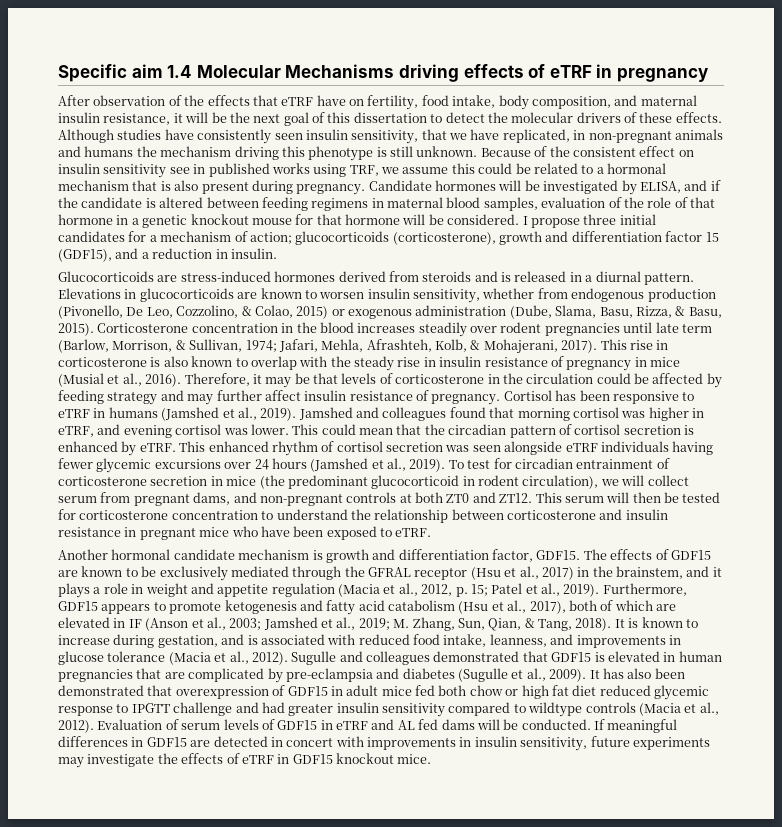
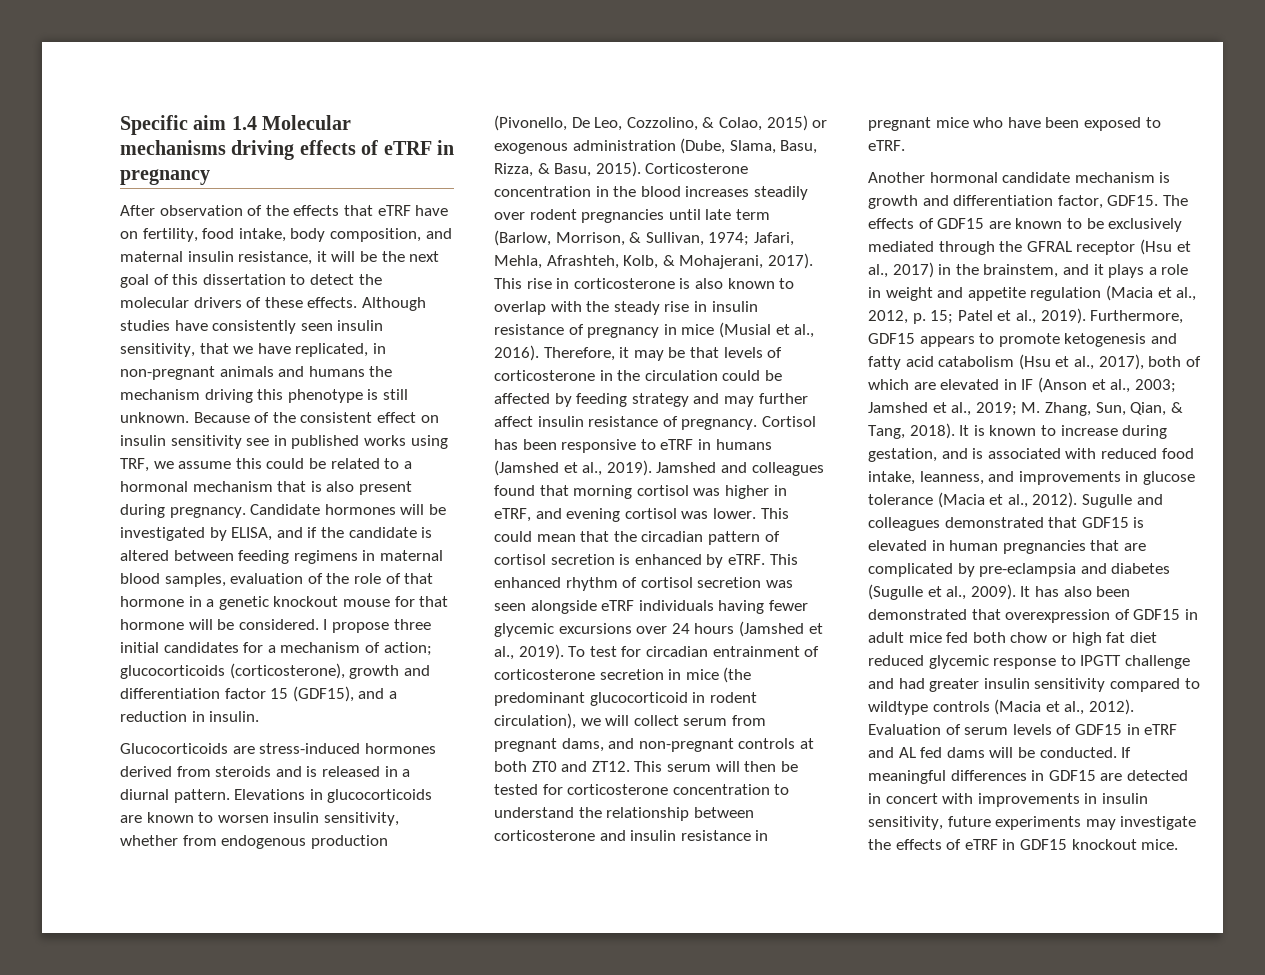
[285,64,395,78] Mechanisms -> [120,140,226,155] mechanisms

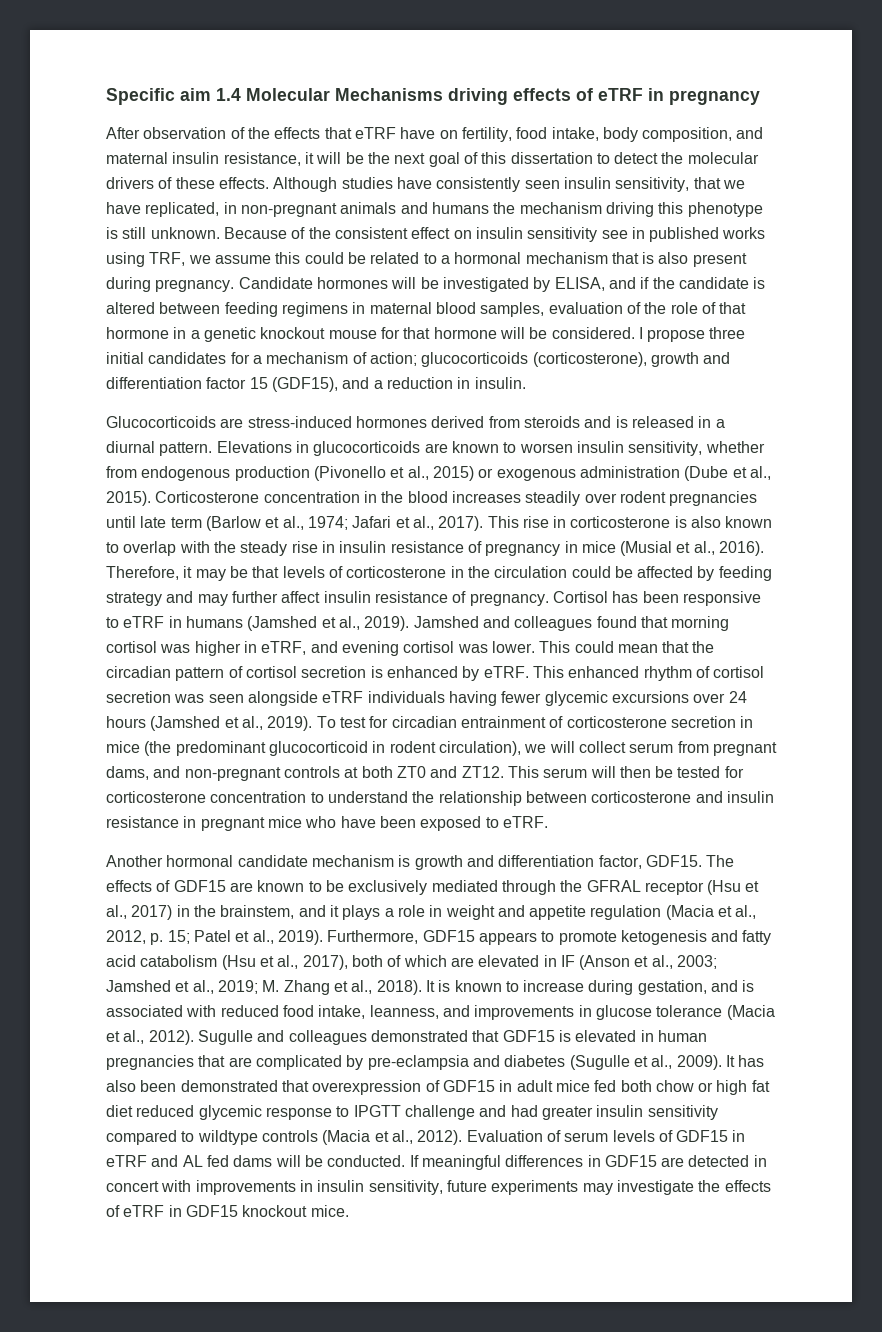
[120,140,226,155] mechanisms -> [335,88,443,101] Mechanisms
[494,115,828,131] [494,138,818,154] [494,163,592,177] (Pivonello, De Leo, Cozzolino, & Colao, 2015) or exogenous administration (Dube, Slama, Basu, Rizza, & Basu, -> [313,466,771,481] (Pivonello et al., 2015) or exogenous administration (Dube et al.,
[494,230,794,246] [494,255,764,269] (Barlow, Morrison, & Sullivan, 1974; Jafari, Mehla, Afrashteh, Kolb, & Mohajerani, -> [205,516,434,531] (Barlow et al., 1974; Jafari et al.,
[1044,402,1183,416] [868,425,905,439] Zhang, Sun, Qian, & Tang, -> [283,980,373,995] Zhang et al.,

